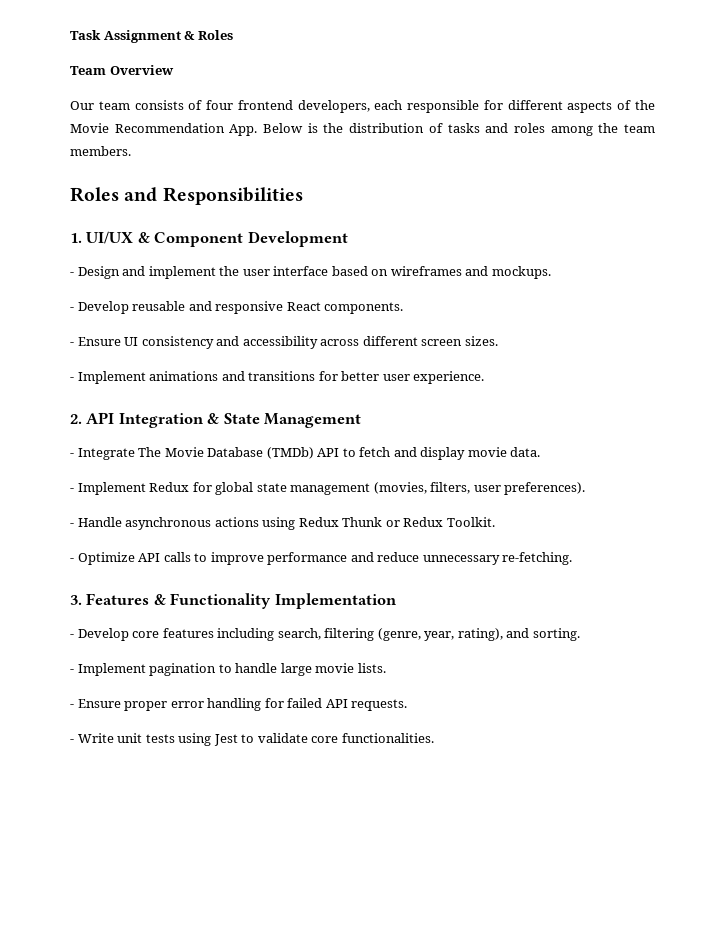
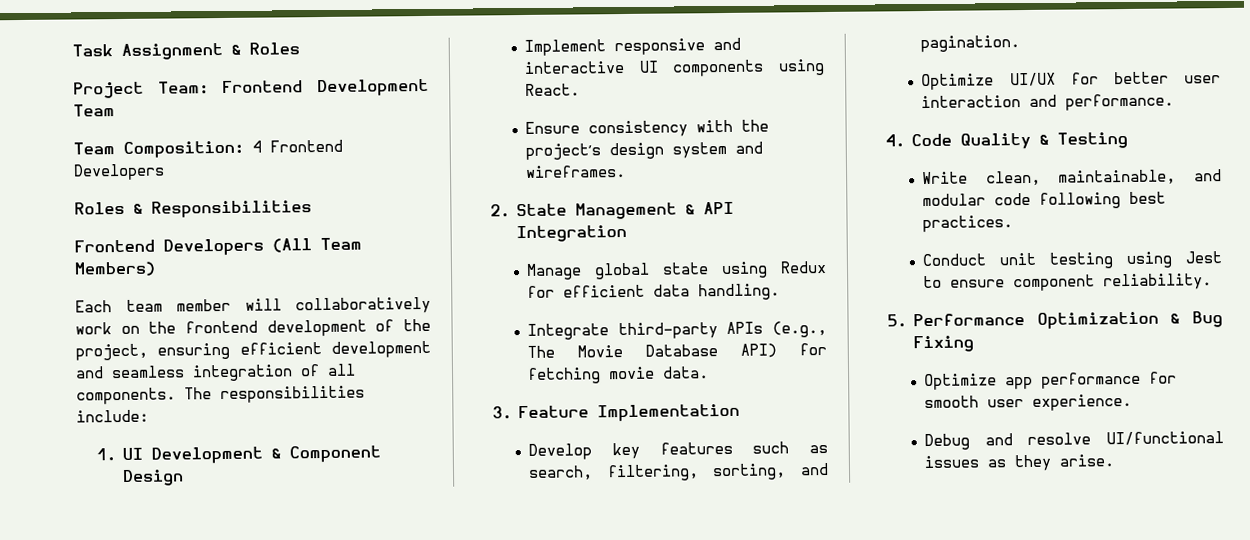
[70,65,174,75] [70,100,655,113] [70,123,655,136] [70,146,131,156] [70,187,303,205] [70,231,348,247] [70,266,551,279] [70,301,404,314] [70,336,498,349] [70,371,485,384] [70,412,362,428] [70,447,541,460] [70,482,586,495] [70,517,495,530] [70,552,573,565] [70,593,397,609] [70,628,580,641] [70,663,386,676] [70,698,408,711] [70,733,434,746] Team Overview // Our team consists of four frontend developers, each responsible for different aspects of the Movie Recommendation App. Below is the distribution of tasks and roles among the team members. // Roles and Responsibilities // 1. UI/UX & Component Development // - Design and implement the user interface based on wireframes and mockups. // - Develop reusable and responsive React components. // - Ensure UI consistency and accessibility across different screen sizes. // - Implement animations and transitions for better user experience. // 2. API Integration & State Management // - Integrate The Movie Database (TMDb) API to fetch and display movie data. // - Implement Redux for global state management (movies, filters, user preferences). // - Handle asynchronous actions using Redux Thunk or Redux Toolkit. // - Optimize API calls to improve performance and reduce unnecessary re-fetching. // 3. Features & Functionality Implementation // - Develop core features including search, filtering (genre, year, rating), and sorting. // - Implement pagination to handle large movie lists. // - Ensure proper error handling for failed API requests. // - Write unit tests using Jest to validate core functionalities. -> [73,78,429,99] [73,104,115,117] [73,139,343,158] [73,163,165,181] [74,200,312,218] [74,237,362,256] [74,261,156,277] [75,296,431,315] [75,318,431,337] [75,340,431,361] [75,363,356,382] [76,385,365,405] [76,409,149,423] [95,445,382,464] [122,469,185,487] [524,37,742,56] [524,59,825,77] [525,83,581,96] [525,119,770,138] [525,141,764,160] [525,164,627,178] [489,201,735,220] [516,224,628,243] [526,261,827,280] [527,283,781,301] [527,320,827,340] [527,342,827,358] [527,366,710,384] [491,403,741,422] [528,441,828,460] [528,462,829,482] [920,35,1021,53] [921,71,1221,91] [921,93,1175,111] [884,131,1129,150] [922,169,1222,187] [922,191,1167,209] [922,215,1014,233] [922,251,1222,269] [923,273,1213,292] [886,311,1223,329] [913,335,975,353] [924,371,1178,391] [924,393,1133,411] [924,431,1224,451] [924,454,1115,472] Project Team: Frontend Development Team // Team Composition: 4 Frontend Developers // Roles & Responsibilities // Frontend Developers (All Team Members) // Each team member will collaboratively work on the frontend development of the project, ensuring efficient development and seamless integration of all components. The responsibilities include: // 1. UI Development & Component Design // Implement responsive and interactive UI components using React. // Ensure consistency with the project’s design system and wireframes. // 2. State Management & API Integration // Manage global state using Redux for efficient data handling. // Integrate third-party APIs (e.g., The Movie Database API) for fetching movie data. // 3. Feature Implementation // Develop key features such as search, filtering, sorting, and pagination. // Optimize UI/UX for better user interaction and performance. // 4. Code Quality & Testing // Write clean, maintainable, and modular code following best practices. // Conduct unit testing using Jest to ensure component reliability. // 5. Performance Optimization & Bug Fixing // Optimize app performance for smooth user experience. // Debug and resolve UI/functional issues as they arise.

